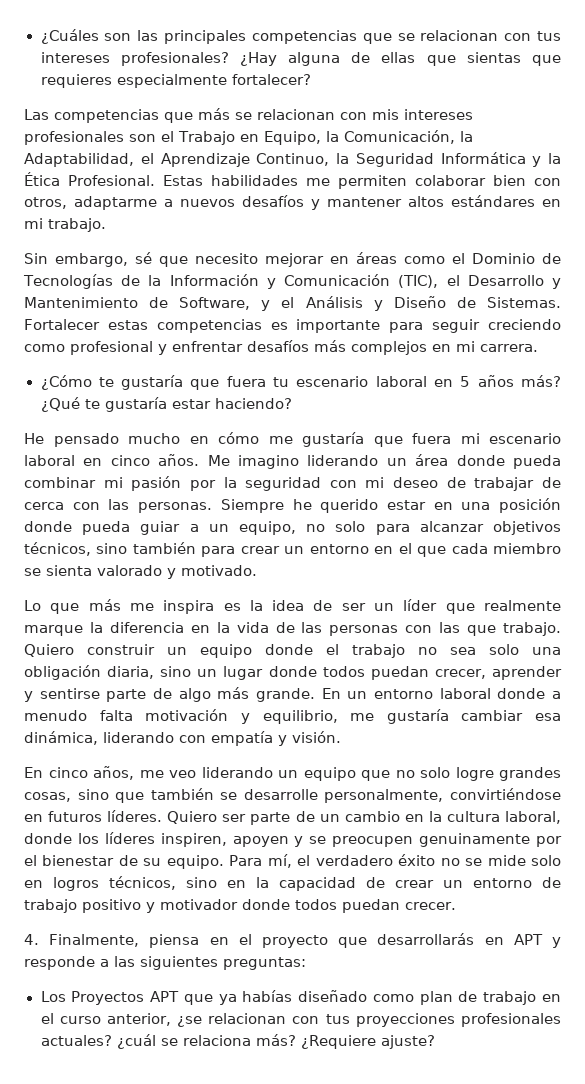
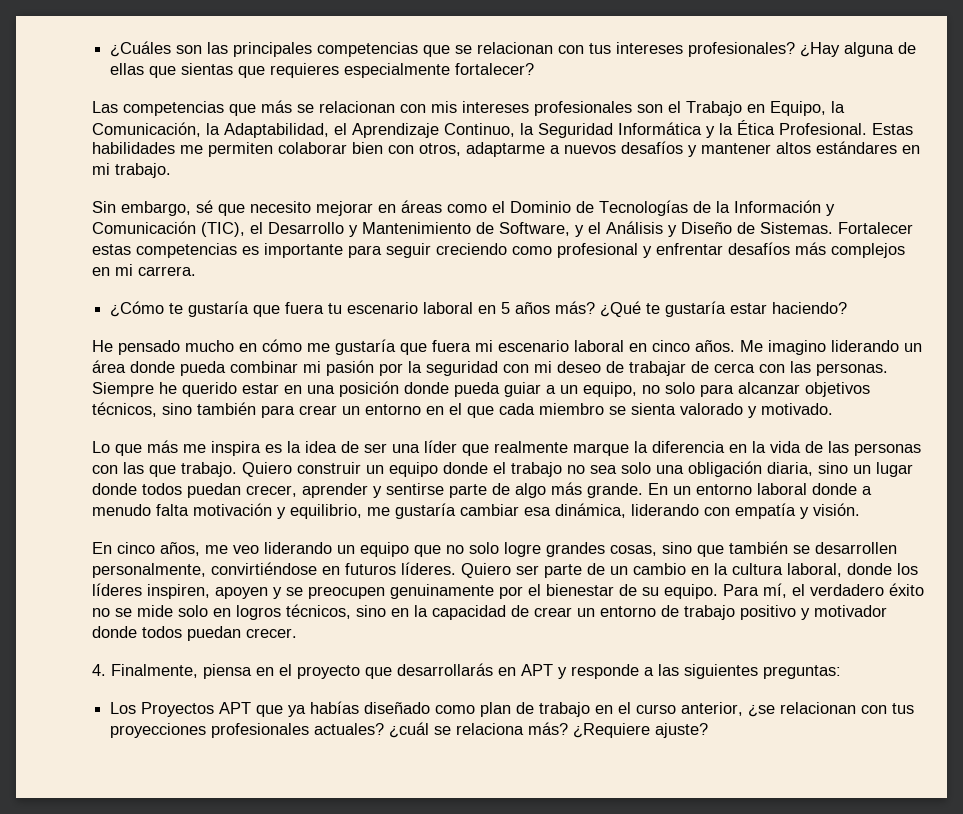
[374,603,395,611] un -> [392,444,420,453] una
[243,789,318,800] desarrolle -> [815,542,897,554] desarrollen

